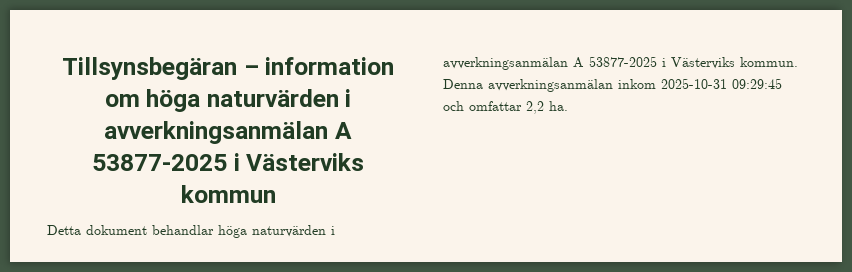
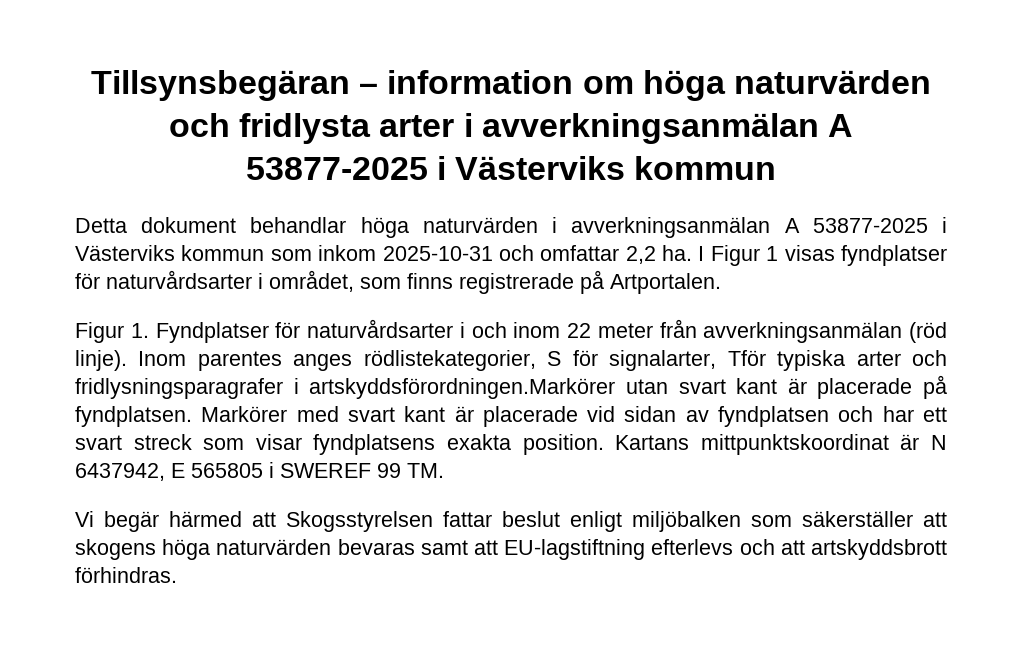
(339, 98) none -> [169,113,455,144] och fridlysta arter
[740,57,798,67] [443,79,613,92] kommun. Denna avverkningsanmälan -> [181,245,312,261] kommun som
[732,78,782,89] 09:29:45 -> (493, 253) none
(568, 106) none -> [698,245,947,266] [75,270,721,294] [75,319,947,343] [75,350,948,371] [75,375,947,399] [75,406,947,427] [75,434,948,455] [75,462,444,481] [75,511,947,532] [75,539,948,560] [75,567,177,583] I Figur 1 visas fyndplatser för naturvårdsarter i området, som finns registrerade på Artportalen. // Figur 1. Fyndplatser för naturvårdsarter i och inom 22 meter från avverkningsanmälan (röd linje). Inom parentes anges rödlistekategorier, S för signalarter, Tför typiska arter och fridlysningsparagrafer i artskyddsförordningen.Markörer utan svart kant är placerade på fyndplatsen. Markörer med svart kant är placerade vid sidan av fyndplatsen och har ett svart streck som visar fyndplatsens exakta position. Kartans mittpunktskoordinat är N 6437942, E 565805 i SWEREF 99 TM. // Vi begär härmed att Skogsstyrelsen fattar beslut enligt miljöbalken som säkerställer att skogens höga naturvärden bevaras samt att EU-lagstiftning efterlevs och att artskyddsbrott förhindras.

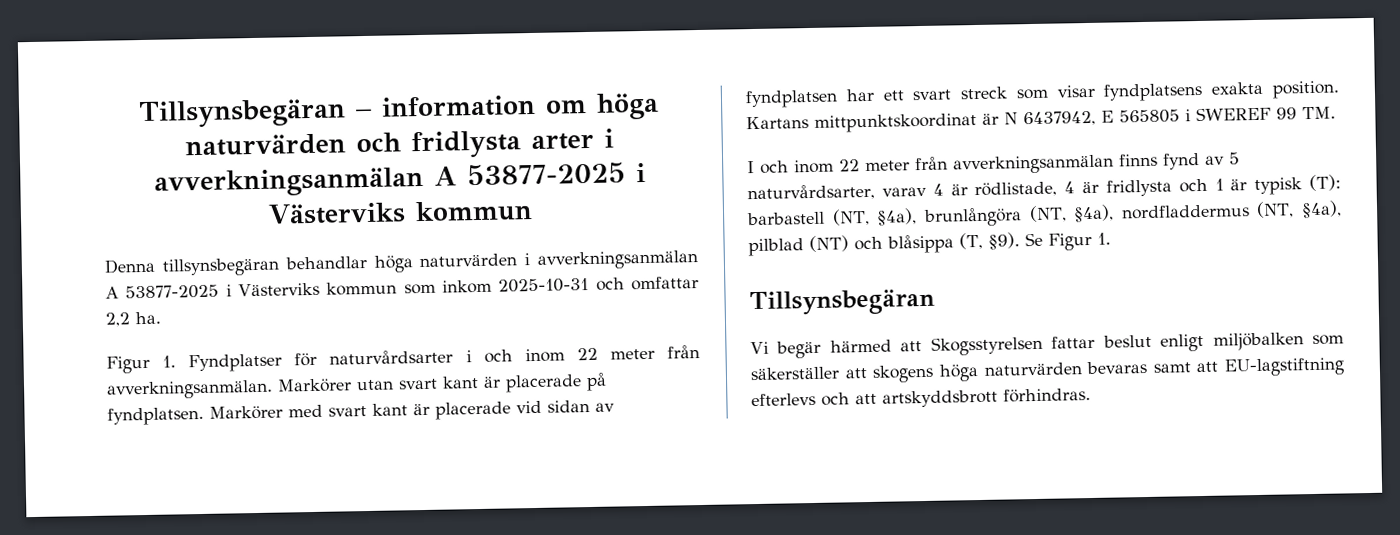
[75,217,237,233] Detta dokument -> [104,257,280,277] Denna tillsynsbegäran
[698,245,947,266] [75,270,721,294] I Figur 1 visas fyndplatser för naturvårdsarter i området, som finns registrerade på Artportalen. -> (161, 318) none
[703,322,947,343] [75,350,948,371] [75,378,616,399] avverkningsanmälan (röd linje). Inom parentes anges rödlistekategorier, S för signalarter, Tför typiska arter och fridlysningsparagrafer i artskyddsförordningen.Markörer -> [106,378,352,400] avverkningsanmälan. Markörer
[838,406,874,422] och -> (838, 99) none
(444, 470) none -> [747,152,1240,175] [747,174,1341,202] [747,200,1342,227] [748,232,1111,257] [749,288,935,317] // I och inom 22 meter från avverkningsanmälan finns fynd av 5 naturvårdsarter, varav 4 är rödlistade, 4 är fridlysta och 1 är typisk (T): barbastell (NT, §4a), brunlångöra (NT, §4a), nordfladdermus (NT, §4a), pilblad (NT) och blåsippa (T, §9). Se Figur 1. // Tillsynsbegäran

